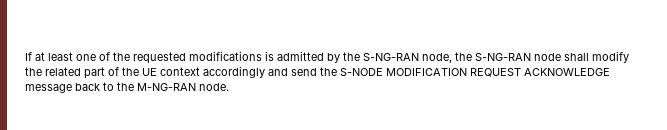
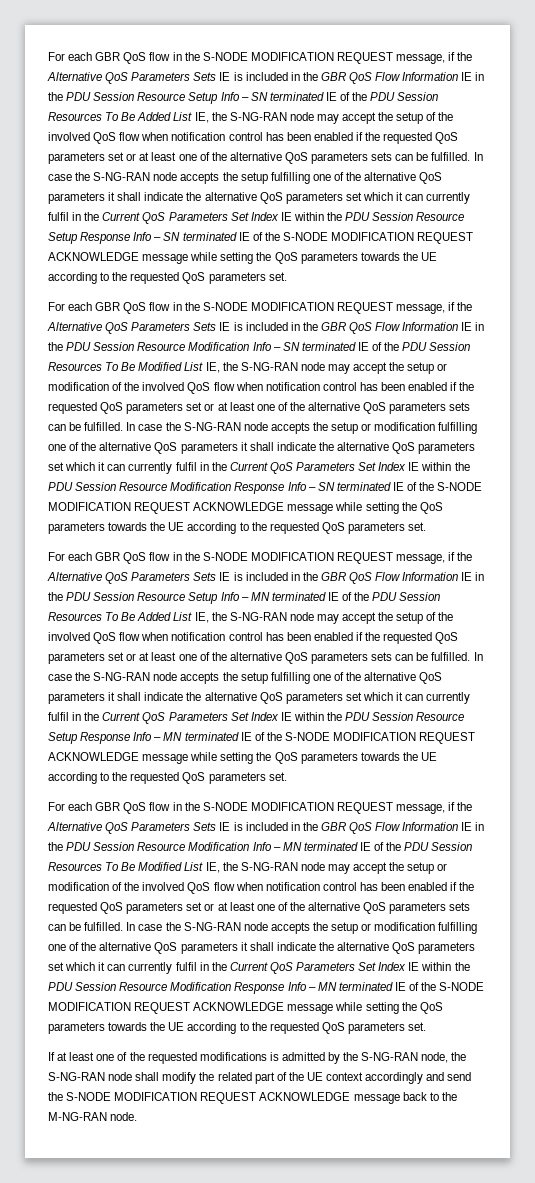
(25, 56) none -> [48,52,473,64] [47,72,485,84] [48,92,439,104] [48,112,454,124] [48,132,459,144] [48,152,483,164] [48,172,443,184] [48,192,471,204] [48,212,465,224] [48,232,474,244] [48,252,437,264] [48,272,287,284] [48,302,473,314] [47,322,485,334] [48,342,471,351] [48,362,448,374] [48,382,475,394] [48,402,471,414] [48,422,478,434] [48,442,476,454] [48,462,470,474] [48,482,483,494] [48,502,443,514] [48,522,427,534] [48,552,473,564] [47,572,485,584] [48,592,441,604] [48,612,454,624] [48,632,459,644] [48,652,483,664] [48,672,443,684] [48,692,471,704] [48,712,465,724] [48,732,476,744] [48,752,437,764] [48,772,287,784] [48,802,473,814] [47,822,485,834] [48,842,473,851] [48,862,448,874] [48,882,475,894] [48,902,471,914] [48,922,478,934] [48,942,476,954] [48,962,470,974] [48,982,485,994] [48,1002,443,1014] [48,1022,427,1034] For each GBR QoS flow in the S-NODE MODIFICATION REQUEST message, if the Alternative QoS Parameters Sets IE is included in the GBR QoS Flow Information IE in the PDU Session Resource Setup Info – SN terminated IE of the PDU Session Resources To Be Added List IE, the S-NG-RAN node may accept the setup of the involved QoS flow when notification control has been enabled if the requested QoS parameters set or at least one of the alternative QoS parameters sets can be fulfilled. In case the S-NG-RAN node accepts the setup fulfilling one of the alternative QoS parameters it shall indicate the alternative QoS parameters set which it can currently fulfil in the Current QoS Parameters Set Index IE within the PDU Session Resource Setup Response Info – SN terminated IE of the S-NODE MODIFICATION REQUEST ACKNOWLEDGE message while setting the QoS parameters towards the UE according to the requested QoS parameters set. // For each GBR QoS flow in the S-NODE MODIFICATION REQUEST message, if the Alternative QoS Parameters Sets IE is included in the GBR QoS Flow Information IE in the PDU Session Resource Modification Info – SN terminated IE of the PDU Session Resources To Be Modified List IE, the S-NG-RAN node may accept the setup or modification of the involved QoS flow when notification control has been enabled if the requested QoS parameters set or at least one of the alternative QoS parameters sets can be fulfilled. In case the S-NG-RAN node accepts the setup or modification fulfilling one of the alternative QoS parameters it shall indicate the alternative QoS parameters set which it can currently fulfil in the Current QoS Parameters Set Index IE within the PDU Session Resource Modification Response Info – SN terminated IE of the S-NODE MODIFICATION REQUEST ACKNOWLEDGE message while setting the QoS parameters towards the UE according to the requested QoS parameters set. // For each GBR QoS flow in the S-NODE MODIFICATION REQUEST message, if the Alternative QoS Parameters Sets IE is included in the GBR QoS Flow Information IE in the PDU Session Resource Setup Info – MN terminated IE of the PDU Session Resources To Be Added List IE, the S-NG-RAN node may accept the setup of the involved QoS flow when notification control has been enabled if the requested QoS parameters set or at least one of the alternative QoS parameters sets can be fulfilled. In case the S-NG-RAN node accepts the setup fulfilling one of the alternative QoS parameters it shall indicate the alternative QoS parameters set which it can currently fulfil in the Current QoS Parameters Set Index IE within the PDU Session Resource Setup Response Info – MN terminated IE of the S-NODE MODIFICATION REQUEST ACKNOWLEDGE message while setting the QoS parameters towards the UE according to the requested QoS parameters set. // For each GBR QoS flow in the S-NODE MODIFICATION REQUEST message, if the Alternative QoS Parameters Sets IE is included in the GBR QoS Flow Information IE in the PDU Session Resource Modification Info – MN terminated IE of the PDU Session Resources To Be Modified List IE, the S-NG-RAN node may accept the setup or modification of the involved QoS flow when notification control has been enabled if the requested QoS parameters set or at least one of the alternative QoS parameters sets can be fulfilled. In case the S-NG-RAN node accepts the setup or modification fulfilling one of the alternative QoS parameters it shall indicate the alternative QoS parameters set which it can currently fulfil in the Current QoS Parameters Set Index IE within the PDU Session Resource Modification Response Info – MN terminated IE of the S-NODE MODIFICATION REQUEST ACKNOWLEDGE message while setting the QoS parameters towards the UE according to the requested QoS parameters set. //

